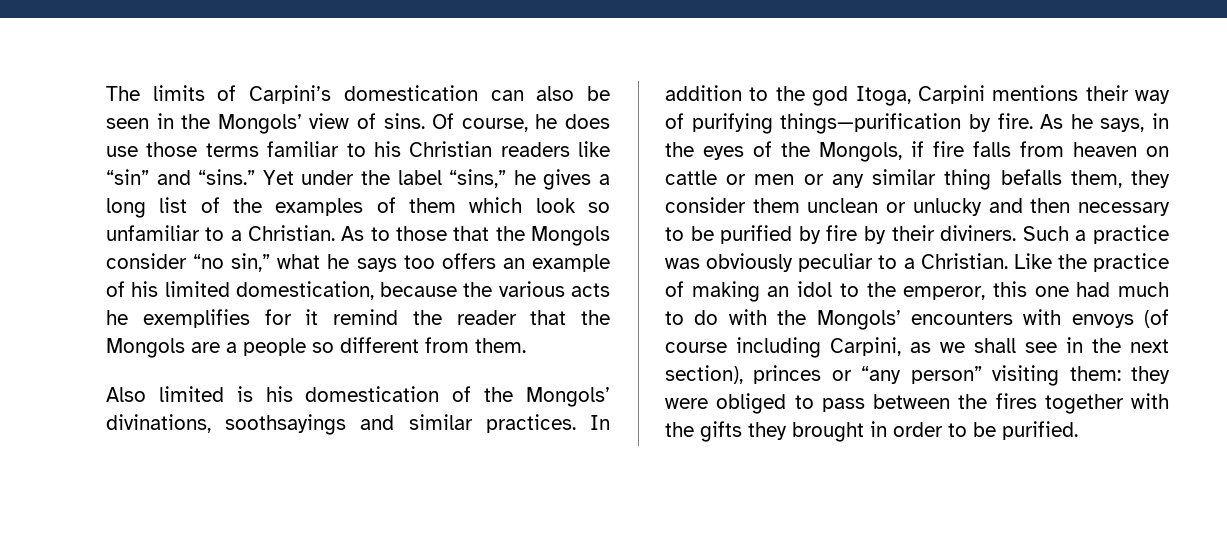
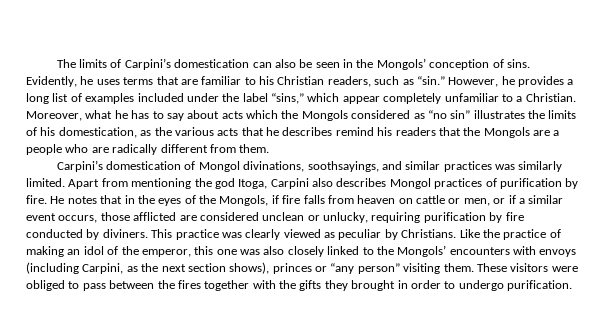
[309,113,350,129] view -> [429,59,490,70] conception
[432,113,611,132] [106,141,610,157] [106,169,611,190] [106,197,610,218] [106,225,610,246] [106,253,610,272] [106,281,610,300] [106,309,517,328] Of course, he does use those terms familiar to his Christian readers like “sin” and “sins.” Yet under the label “sins,” he gives a long list of the examples of them which look so unfamiliar to a Christian. As to those that the Mongols consider “no sin,” what he says too offers an example of his limited domestication, because the various acts he exemplifies for it remind the reader -> [26,76,574,87] [26,93,576,104] [26,110,577,121] [26,127,436,138] Evidently, he uses terms that are familiar to his Christian readers, such as “sin.” However, he provides a long list of examples included under the label “sins,” which appear completely unfamiliar to a Christian. Moreover, what he has to say about acts which the Mongols considered as “no sin” illustrates the limits of his domestication, as the various acts that he describes remind his readers
[312,342,334,353] so -> [65,144,158,155] who are radically
[106,386,610,407] [106,414,610,435] [665,85,1170,106] [665,113,1145,134] Also limited is his domestication of the Mongols’ divinations, soothsayings and similar practices. In addition to the god Itoga, Carpini mentions their way of purifying things—purification by fire. As he says, -> [56,160,563,172] [26,178,579,189] [26,195,123,204] Carpini’s domestication of Mongol divinations, soothsayings, and similar practices was similarly limited. Apart from mentioning the god Itoga, Carpini also describes Mongol practices of purification by fire. He notes that
[754,169,1170,190] [665,197,1170,216] [665,225,1169,244] [665,253,1008,272] men or any similar thing befalls them, they consider them unclean or unlucky and then necessary to be purified by fire by their diviners. Such a practice was obviously peculiar to a Christian. -> [463,195,564,206] [26,212,524,223] [26,229,457,240] men, or if a similar event occurs, those afflicted are considered unclean or unlucky, requiring purification by fire conducted by diviners. This practice was clearly viewed as peculiar by Christians.
[839,283,859,297] to -> [107,246,119,255] of
[1076,282,1169,297] [665,309,767,325] had much to do with -> [240,246,374,257] was also closely linked to
[1144,309,1169,328] [665,337,1169,358] [665,365,743,384] (of course including Carpini, as we shall see in the next section), -> [26,262,270,274] (including Carpini, as the next section shows),
[1069,366,1170,384] them: they -> [443,263,549,272] them. These visitors
[973,421,1078,440] be purified. -> [458,280,572,291] undergo purification.

